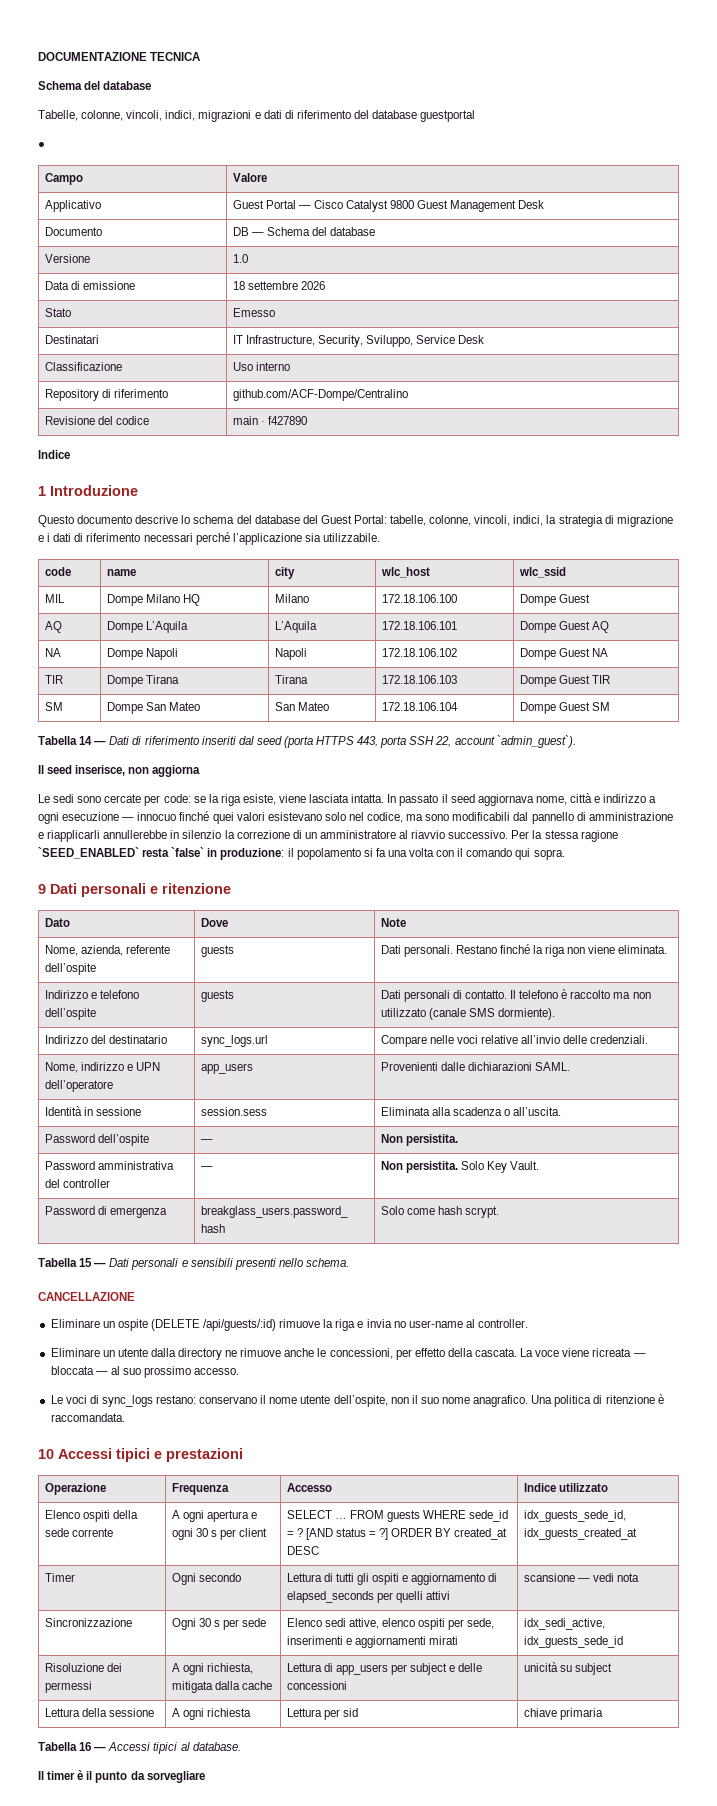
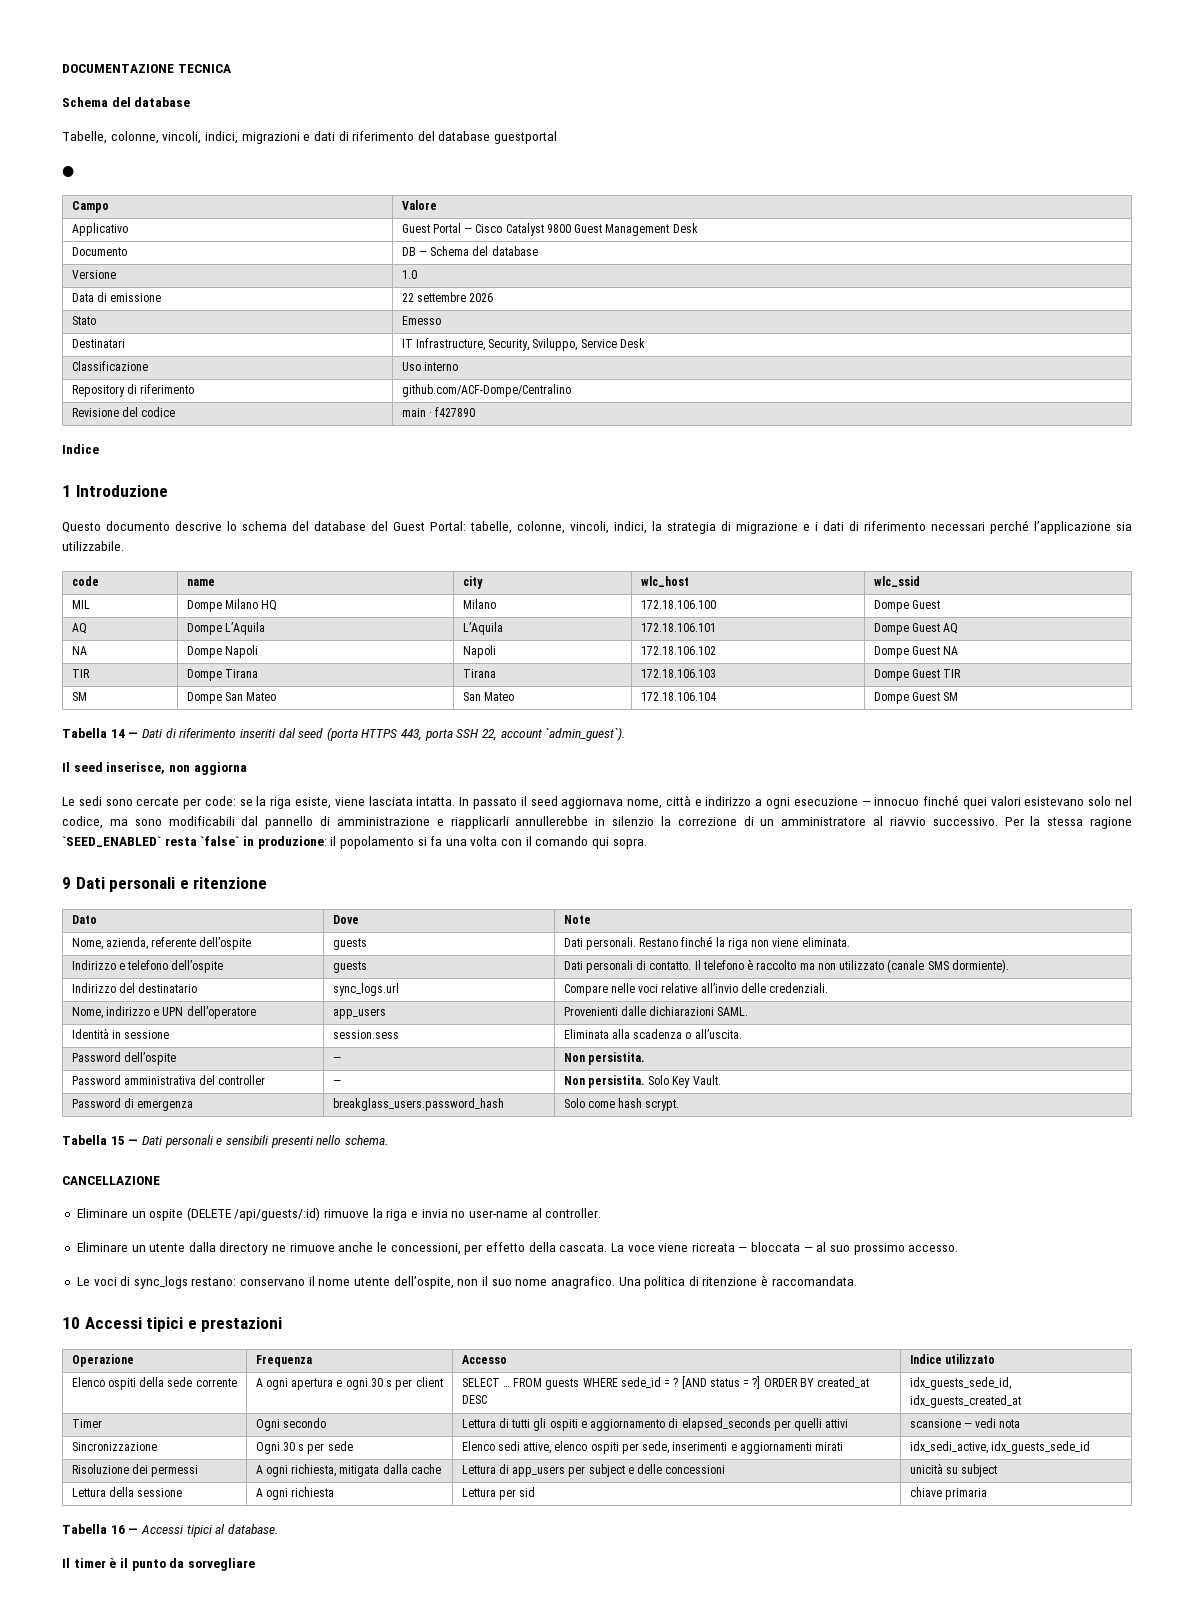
[232,281,245,290] 18 -> [401,293,414,302] 22

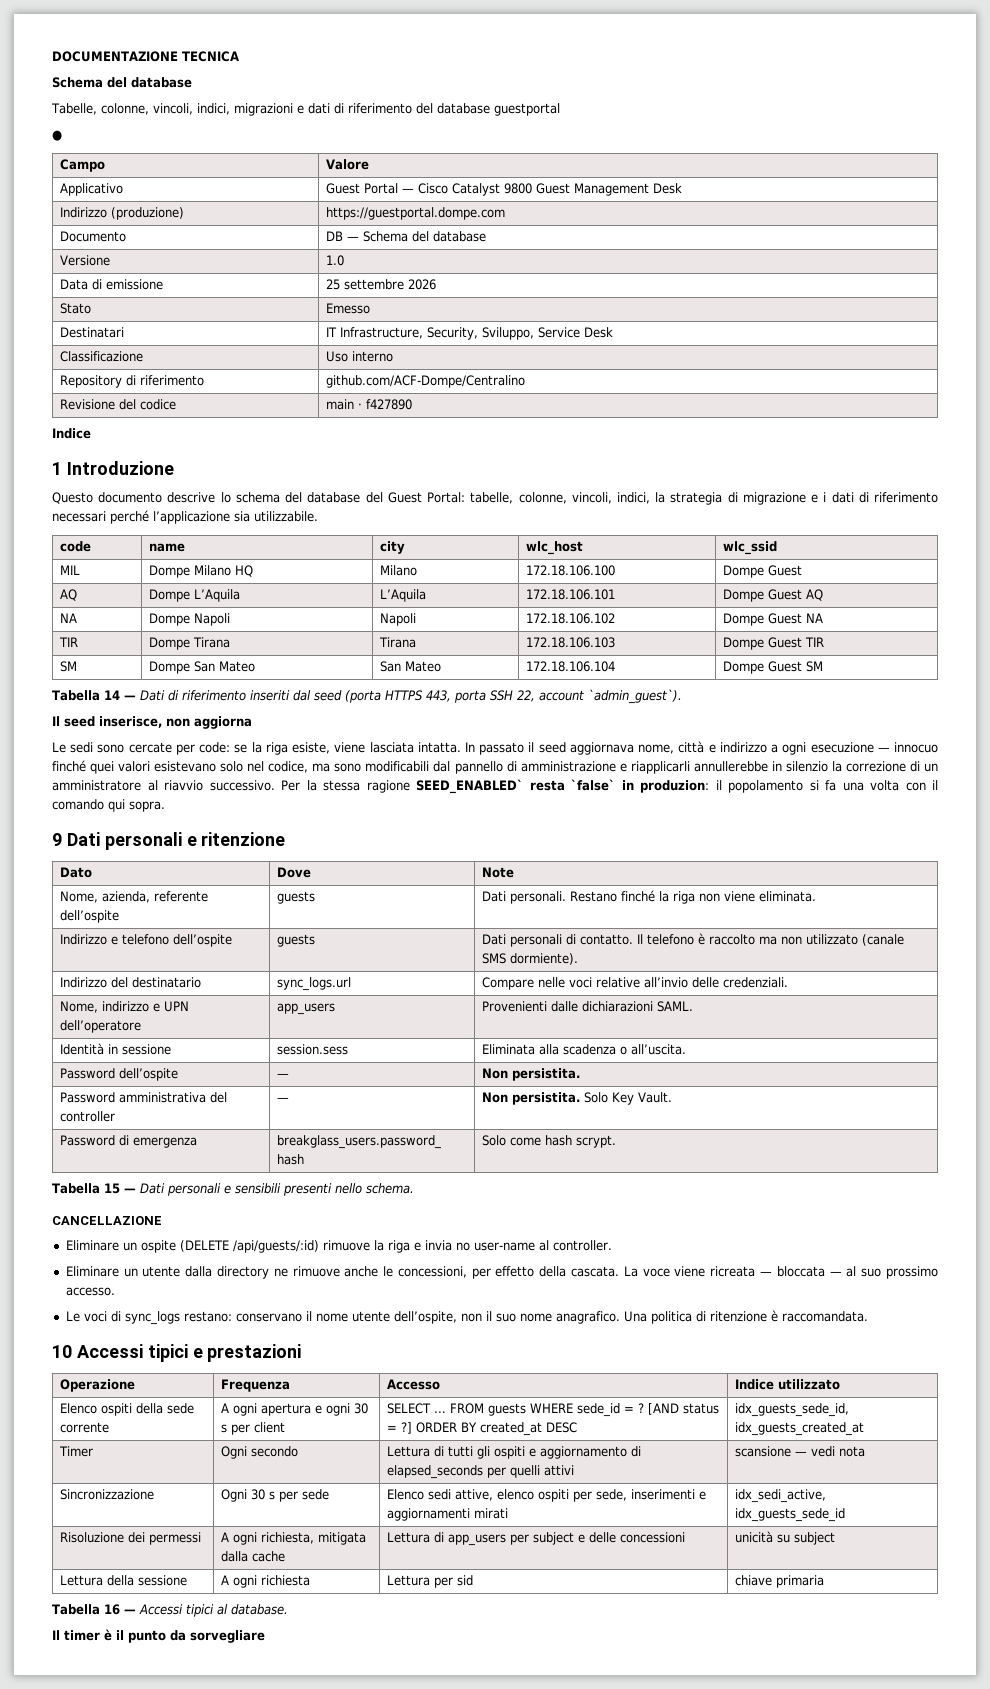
(698, 228) none -> [60,207,185,220] [326,207,506,220] // Indirizzo (produzione) | https://guestportal.dompe.com
[401,293,414,302] 22 -> [326,279,341,290] 25
[62,836,161,847] `SEED_ENABLED` -> [416,779,523,794] SEED_ENABLED`
[257,836,327,849] produzione: -> [640,780,709,793] produzion:

